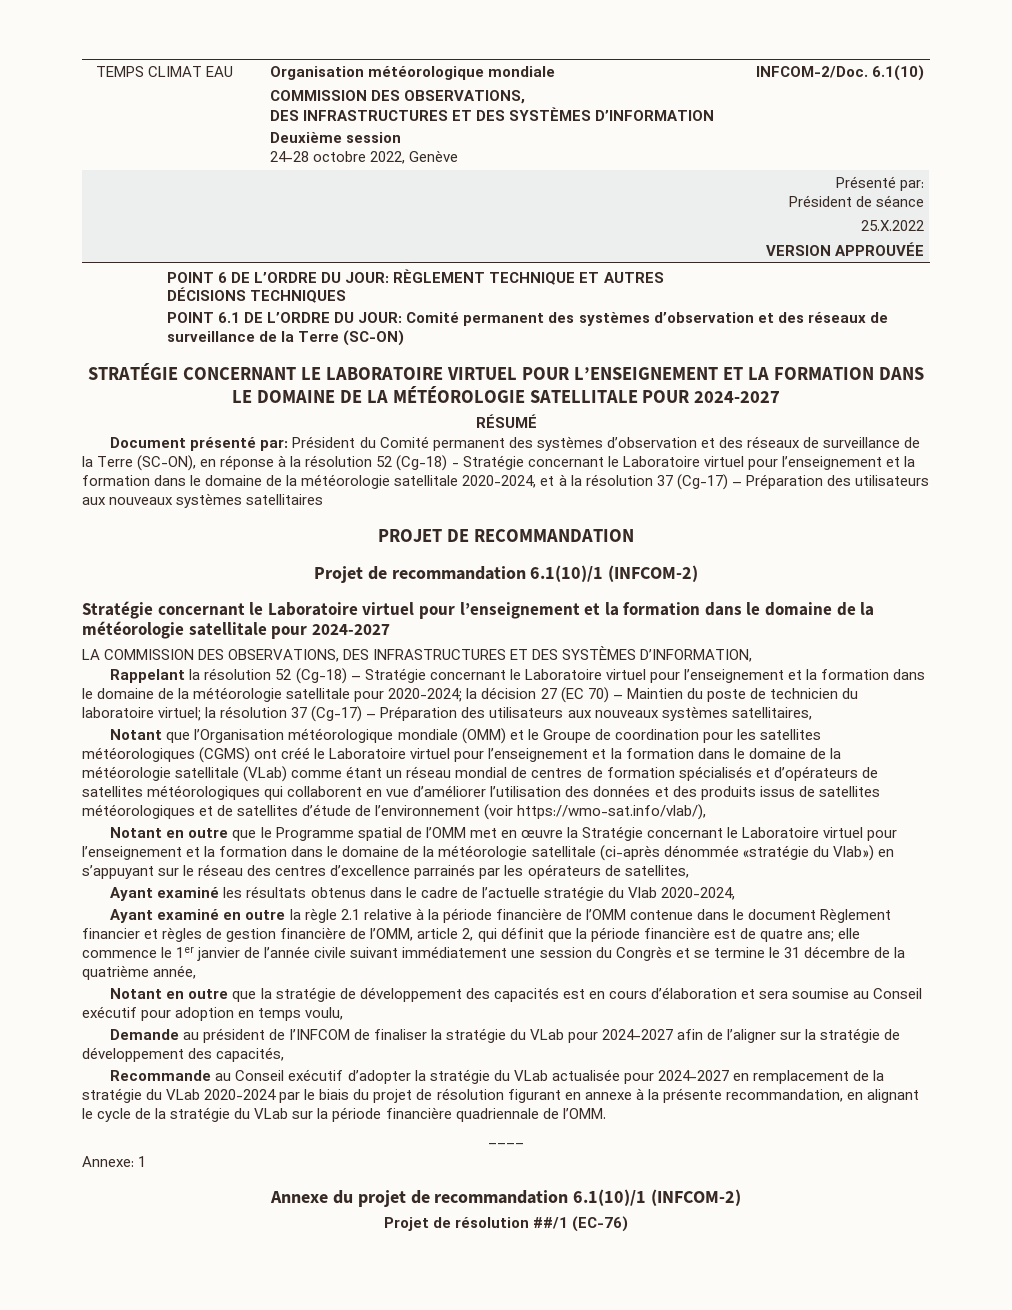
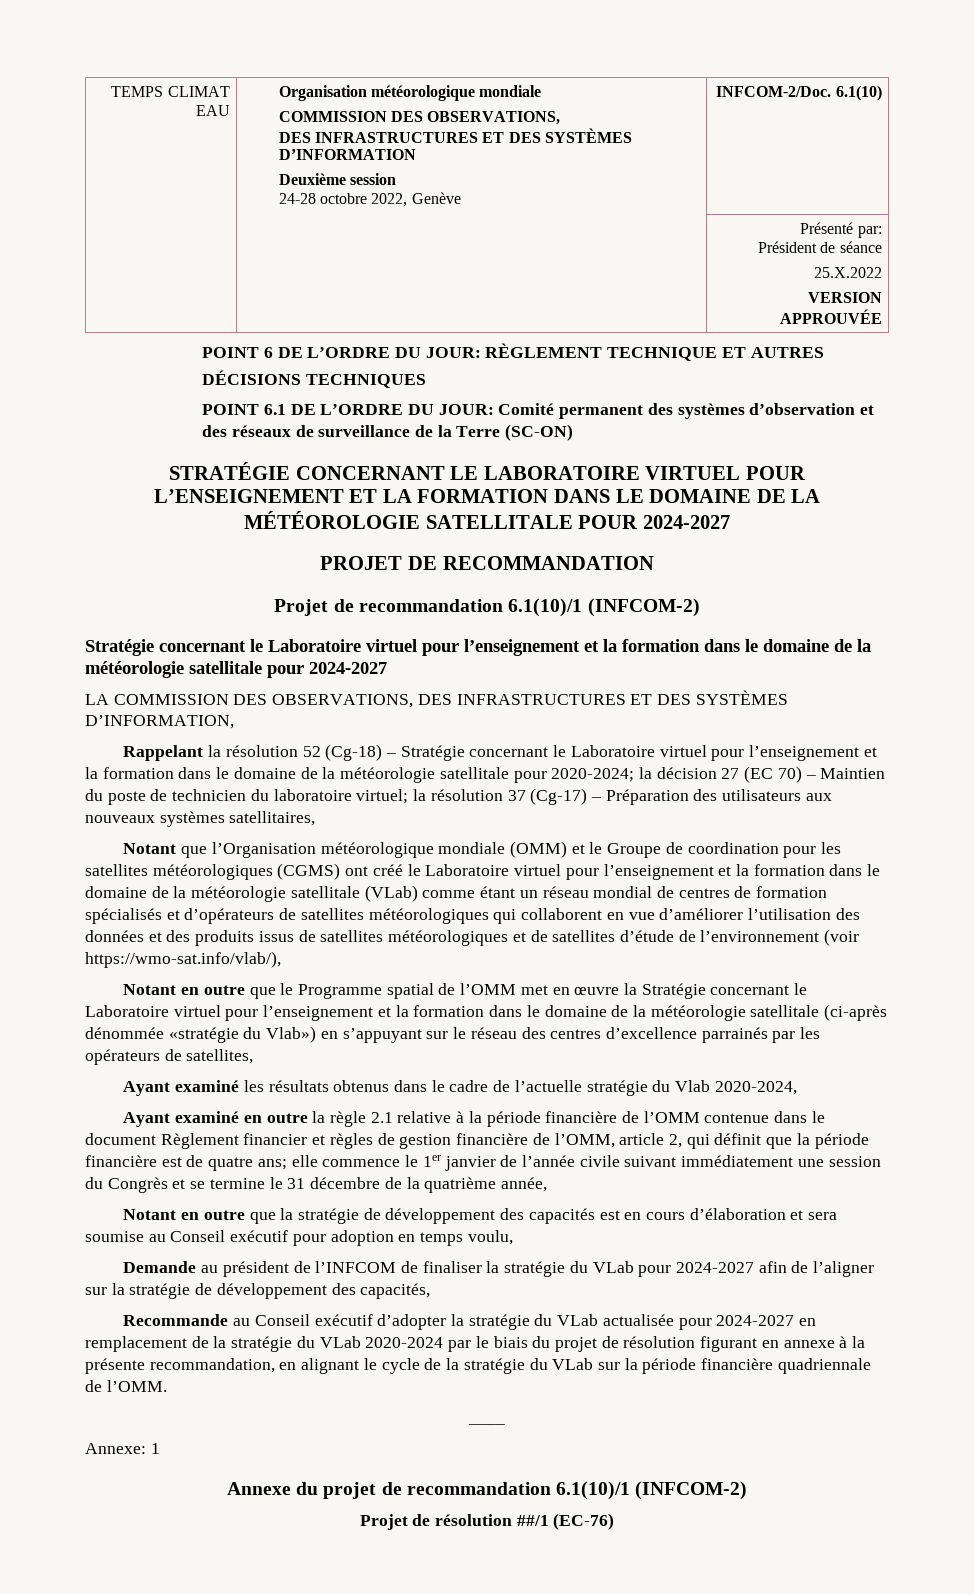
[475,414,537,428] [110,436,921,451] [82,455,915,471] [82,474,929,490] [82,493,324,508] // RÉSUMÉ // Document présenté par: Président du Comité permanent des systèmes d’observation et des réseaux de surveillance de la Terre (SC-ON), en réponse à la résolution 52 (Cg-18) - Stratégie concernant le Laboratoire virtuel pour l’enseignement et la formation dans le domaine de la météorologie satellitale 2020-2024, et à la résolution 37 (Cg-17) – Préparation des utilisateurs aux nouveaux systèmes satellitaires -> (730, 522) none

